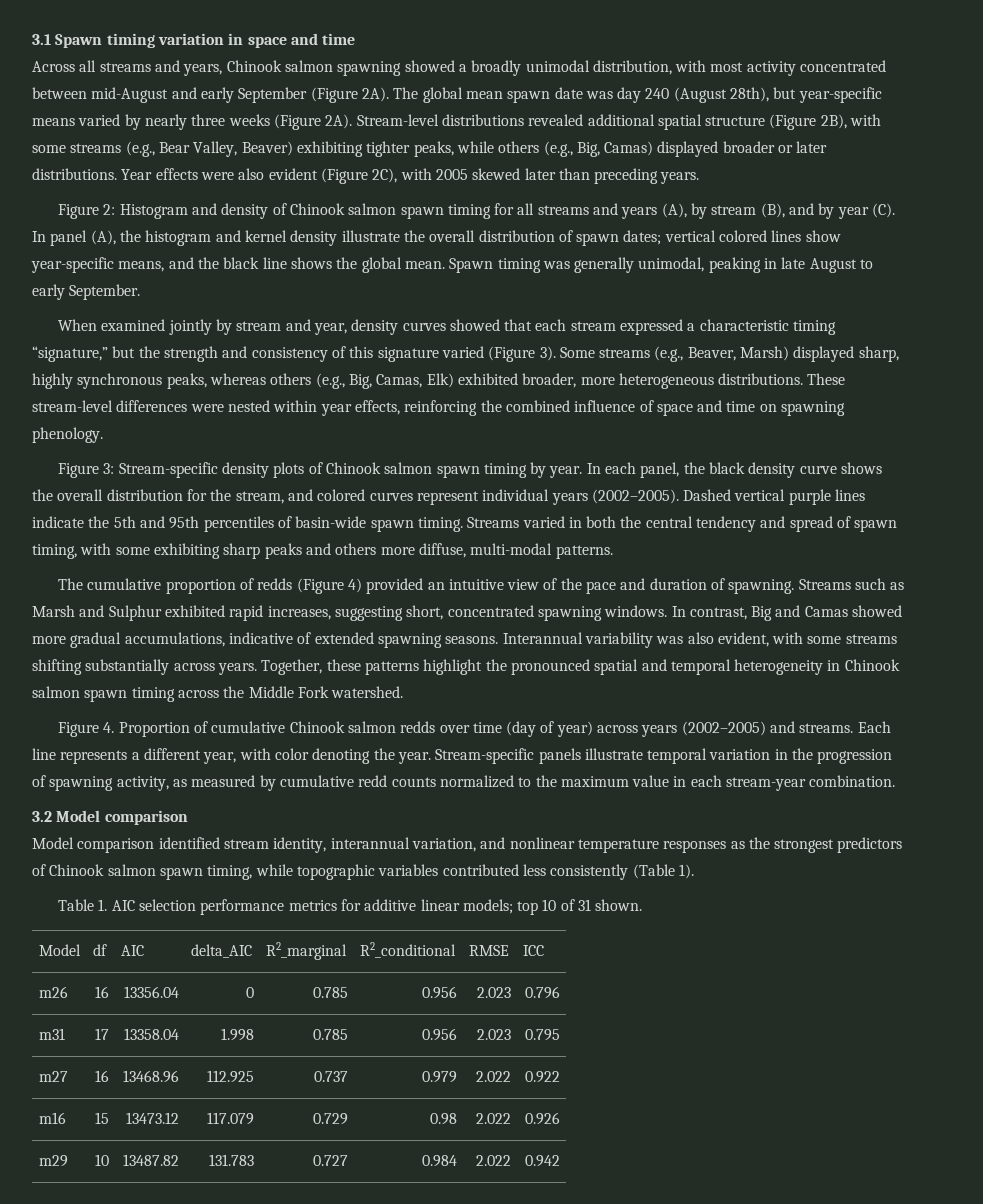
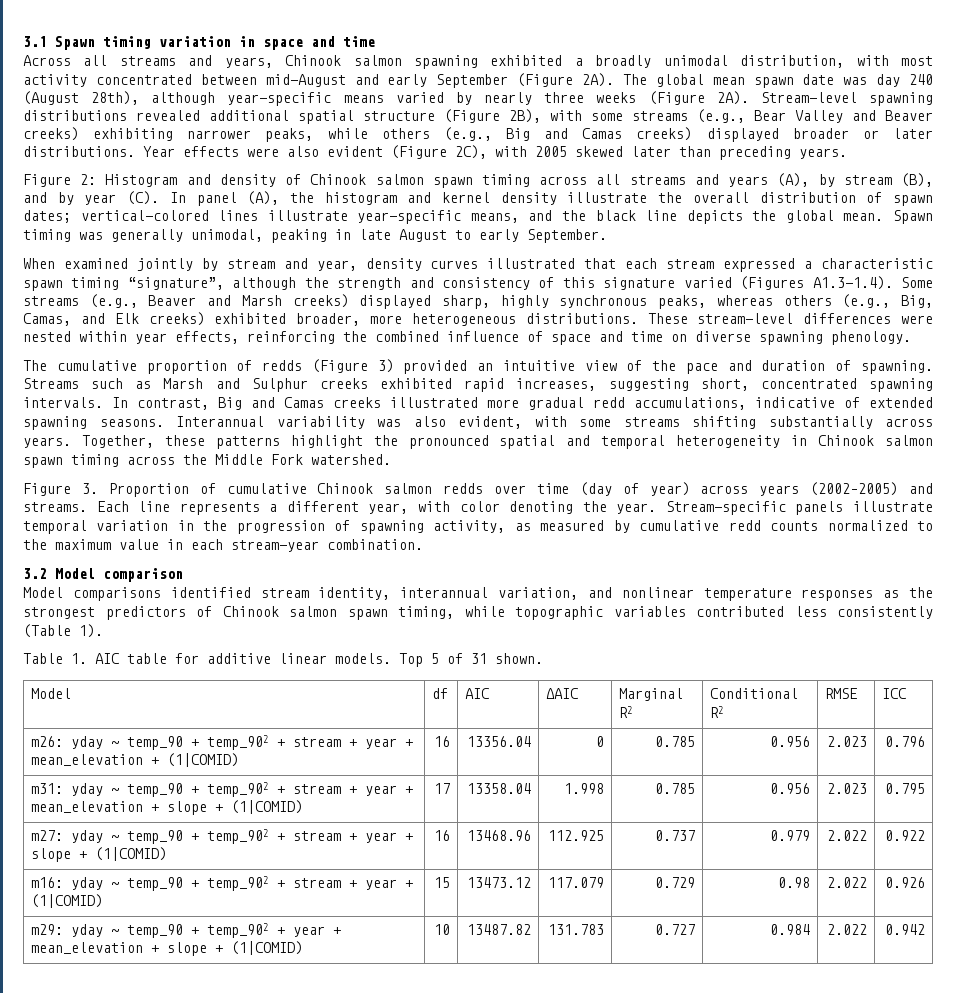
[404,60,455,72] showed -> [490,55,563,66] exhibited
[773,87,797,99] but -> [151,92,216,105] although
(439, 120) none -> [869,92,934,106] spawning
[193,141,654,157] Valley, Beaver) exhibiting tighter peaks, while others (e.g., Big, Camas) -> [795,110,933,123] [23,127,693,142] Valley and Beaver creeks) exhibiting narrower peaks, while others (e.g., Big and Camas creeks)
[494,203,515,215] for -> [539,176,588,185] across
[664,230,841,242] vertical colored lines show -> [80,210,348,221] vertical-colored lines illustrate
[290,257,332,269] shows -> [686,210,743,224] depicts
[449,319,500,331] showed -> [487,258,576,269] illustrated
[793,320,837,335] [32,346,136,362] timing “signature,” but -> [23,277,297,291] spawn timing “signature”, although
[488,346,556,362] (Figure 3). -> [740,276,893,290] (Figures A1.3-1.4).
[687,346,790,361] Beaver, Marsh) -> [148,294,349,308] Beaver and Marsh creeks)
[426,373,454,388] Elk) -> [80,312,205,326] and Elk creeks)
(777, 408) none -> [695,331,751,342] diverse
[57,462,883,478] [32,489,866,505] [32,516,898,532] [32,543,613,559] // Figure 3: Stream-specific density plots of Chinook salmon spawn timing by year. In each panel, the black density curve shows the overall distribution for the stream, and colored curves represent individual years (2002–2005). Dashed vertical purple lines indicate the 5th and 95th percentiles of basin-wide spawn timing. Streams varied in both the central tendency and spread of spawn timing, with some exhibiting sharp peaks and others more diffuse, multi-modal patterns. -> (911, 338) none
[347,578,362,593] 4) -> [377,359,394,373] 3)
(162, 613) none -> [319,378,368,389] creeks
[604,605,668,617] windows. -> [23,397,103,408] intervals.
[852,605,903,617] showed -> [333,397,478,408] creeks illustrated
(122, 640) none -> [593,397,625,408] redd
[103,722,115,733] 4. -> [81,483,98,494] 3.
[77,838,155,853] comparison -> [72,587,161,601] comparisons
[138,899,557,915] selection performance metrics for additive linear models; top 10 -> [127,653,439,667] table for additive linear models. Top 5
[190,944,252,958] [265,942,347,960] [359,942,456,958] [468,945,509,956] [522,945,544,956] [38,986,68,998] delta_AIC | R2_marginal | R2_conditional | RMSE | ICC // m26 -> [546,688,579,699] [619,688,684,701] [619,706,634,718] [710,688,799,699] [710,706,725,718] [825,688,858,699] [882,688,907,699] [31,735,414,750] [31,753,240,767] ΔAIC | Marginal R2 | Conditional R2 | RMSE | ICC // m26: yday ~ temp_90 + temp_902 + stream + year + mean_elevation + (1|COMID)
[38,1028,65,1040] m31 -> [31,782,414,797] [31,800,304,815] m31: yday ~ temp_90 + temp_902 + stream + year + mean_elevation + slope + (1|COMID)
[38,1071,68,1082] m27 -> [31,829,414,844] [31,847,168,862] m27: yday ~ temp_90 + temp_902 + stream + year + slope + (1|COMID)
[38,1112,66,1124] m16 -> [31,876,414,891] [31,894,104,908] m16: yday ~ temp_90 + temp_902 + stream + year + (1|COMID)
[38,1155,68,1167] m29 -> [31,923,342,938] [31,941,304,956] m29: yday ~ temp_90 + temp_902 + year + mean_elevation + slope + (1|COMID)

